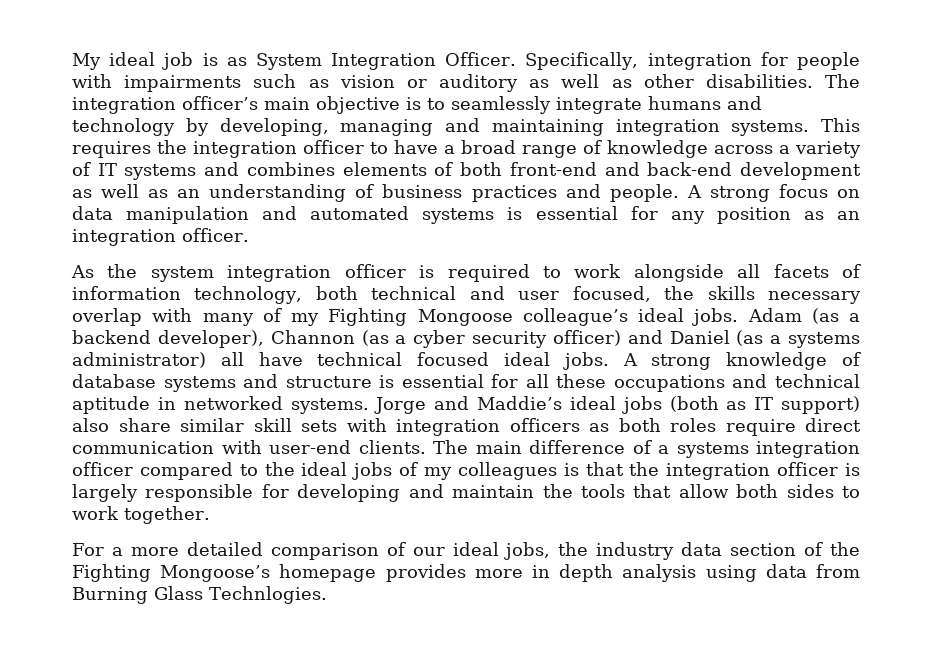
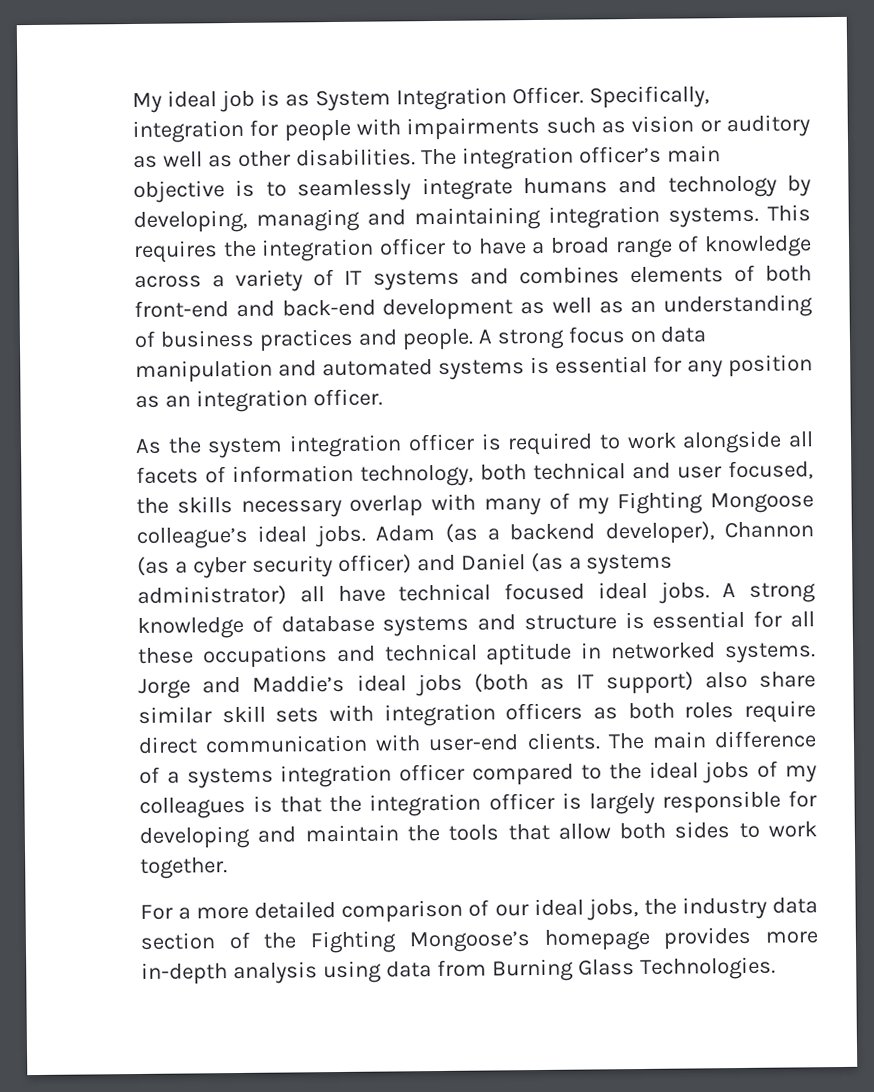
[532,564,614,582] in depth -> [141,962,228,985] in-depth
[209,586,327,604] Technlogies. -> [639,956,776,981] Technologies.

